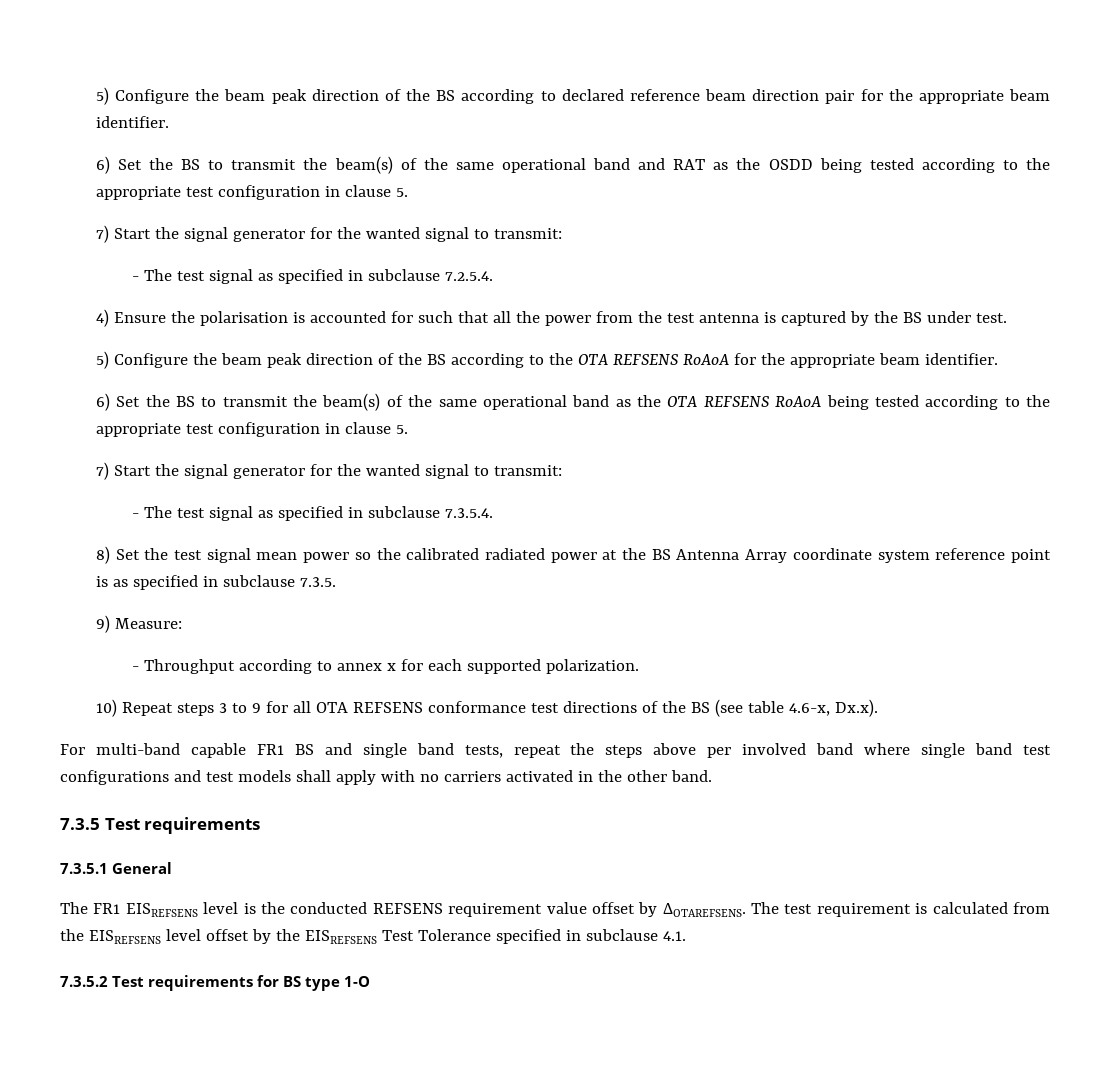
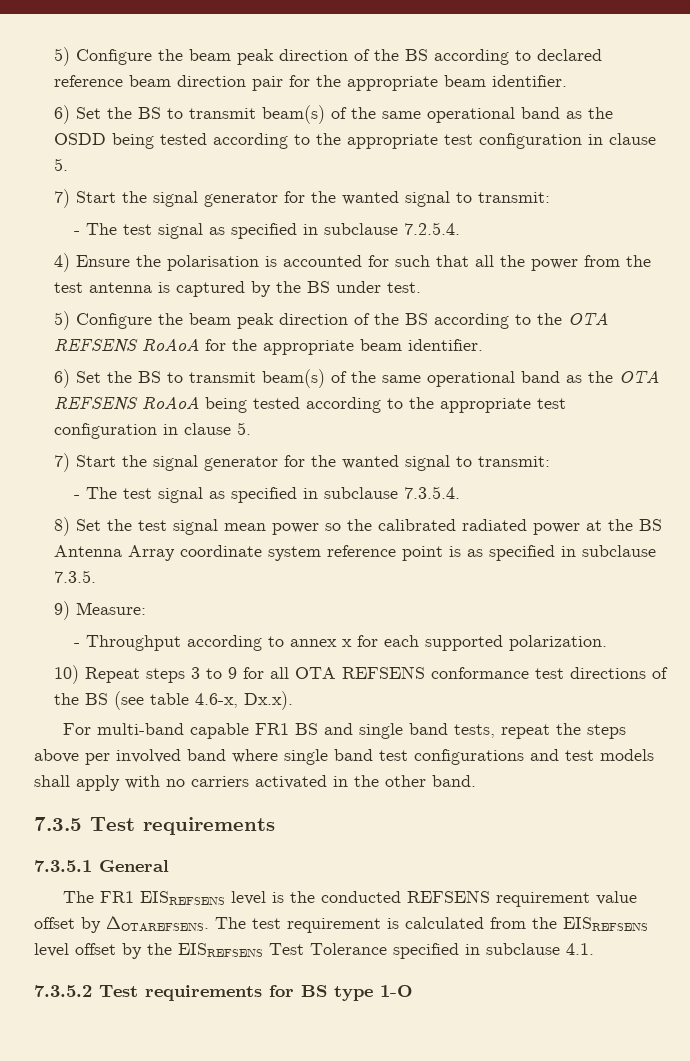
[303,156,706,174] the beam(s) of the same operational band and RAT -> [261,105,560,124] beam(s) of the same operational band
[293,395,318,407] the -> (256, 377) none

